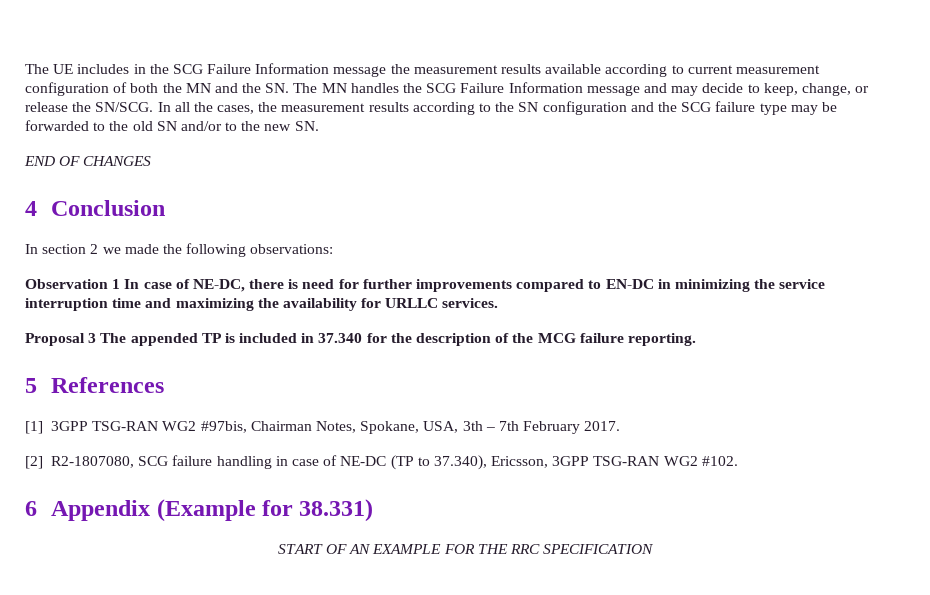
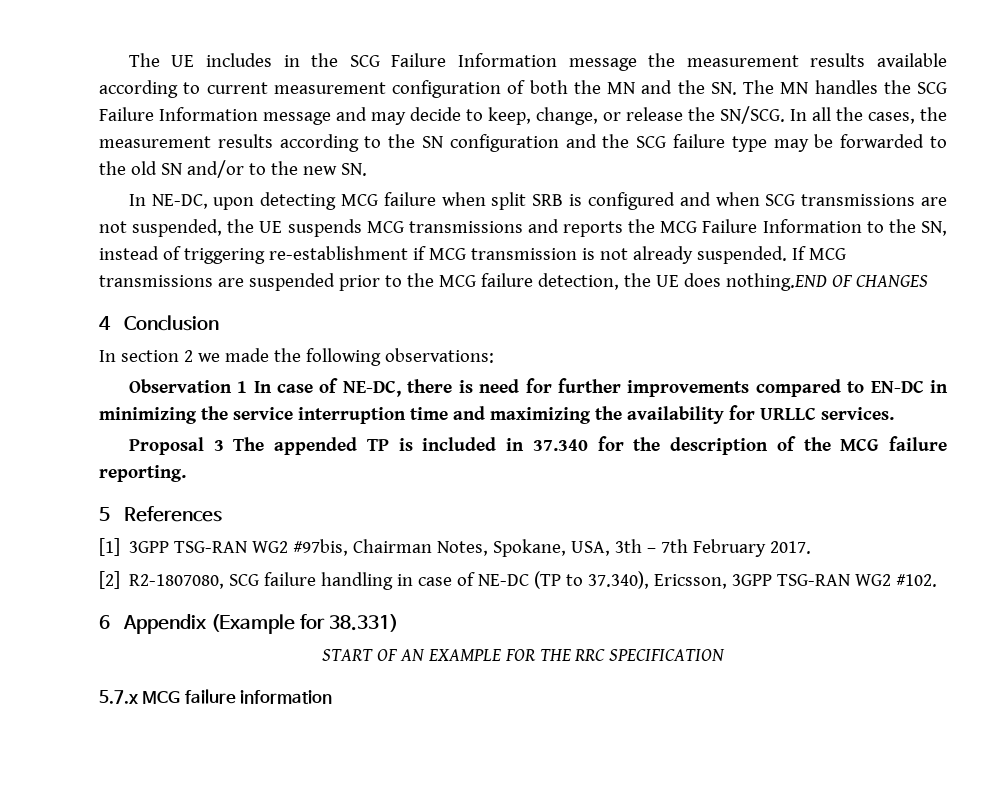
[24,156,55,166] END -> [128,192,948,210] [99,219,947,237] [99,246,846,264] [99,273,827,291] In NE-DC, upon detecting MCG failure when split SRB is configured and when SCG transmissions are not suspended, the UE suspends MCG transmissions and reports the MCG Failure Information to the SN, instead of triggering re-establishment if MCG transmission is not already suspended. If MCG transmissions are suspended prior to the MCG failure detection, the UE does nothing.END
(655, 549) none -> [99,689,333,704] // 5.7.x MCG failure information

